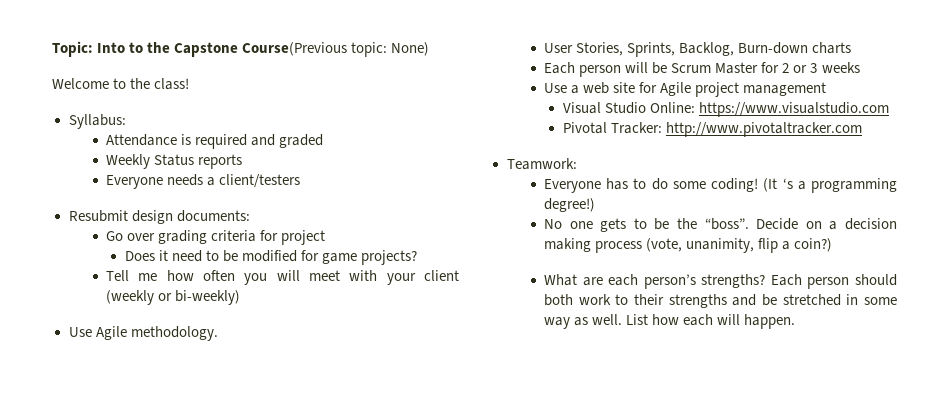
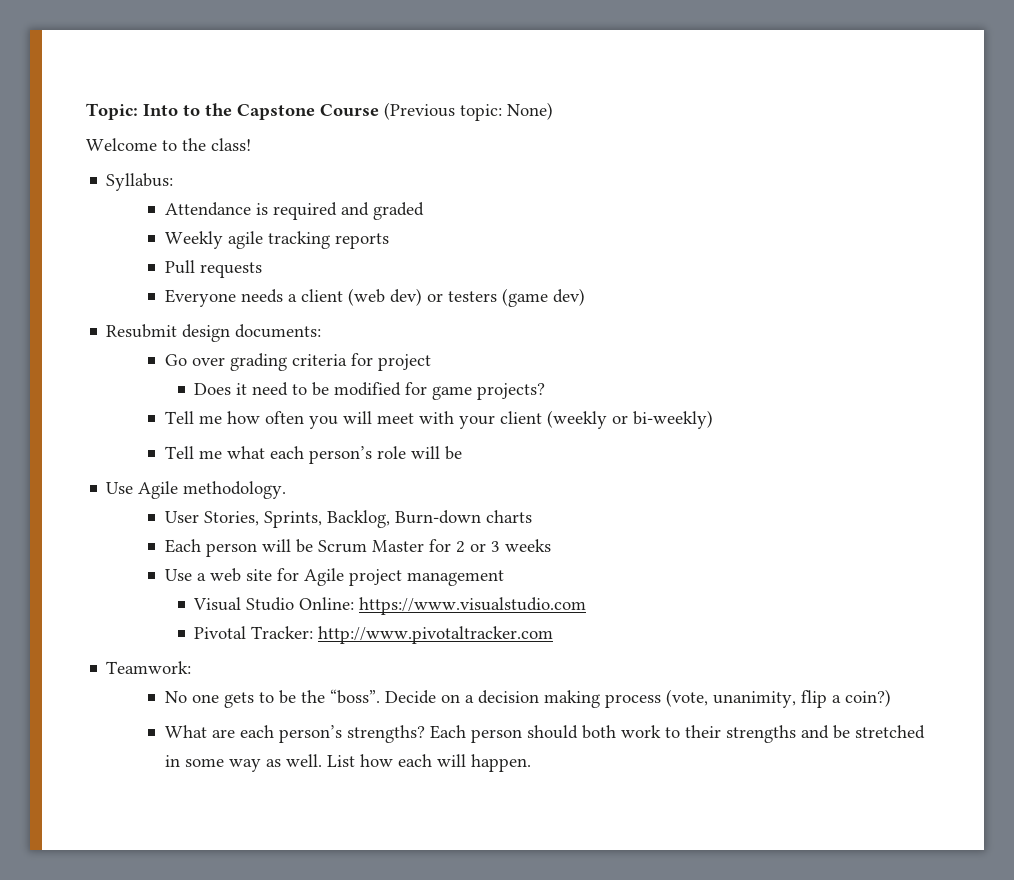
[242,42,348,56] Course(Previous -> [320,102,455,120] Course (Previous
[154,154,195,166] Status -> [227,231,330,249] agile tracking
(243, 161) none -> [164,260,262,278] // Pull requests
[219,174,301,188] client/testers -> [300,288,585,307] client (web dev) or testers (game dev)
(241, 297) none -> [164,446,462,464] // Tell me what each person’s role will be
[544,178,897,193] [544,198,596,212] // Everyone has to do some coding! (It ‘s a programming degree!) -> (192, 667) none

